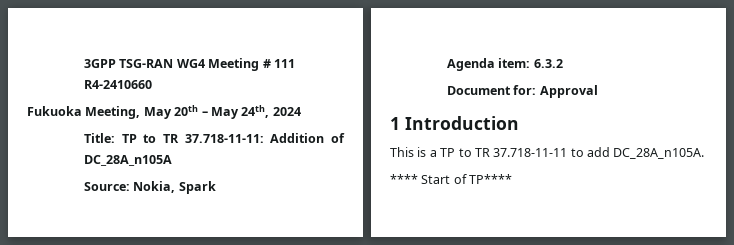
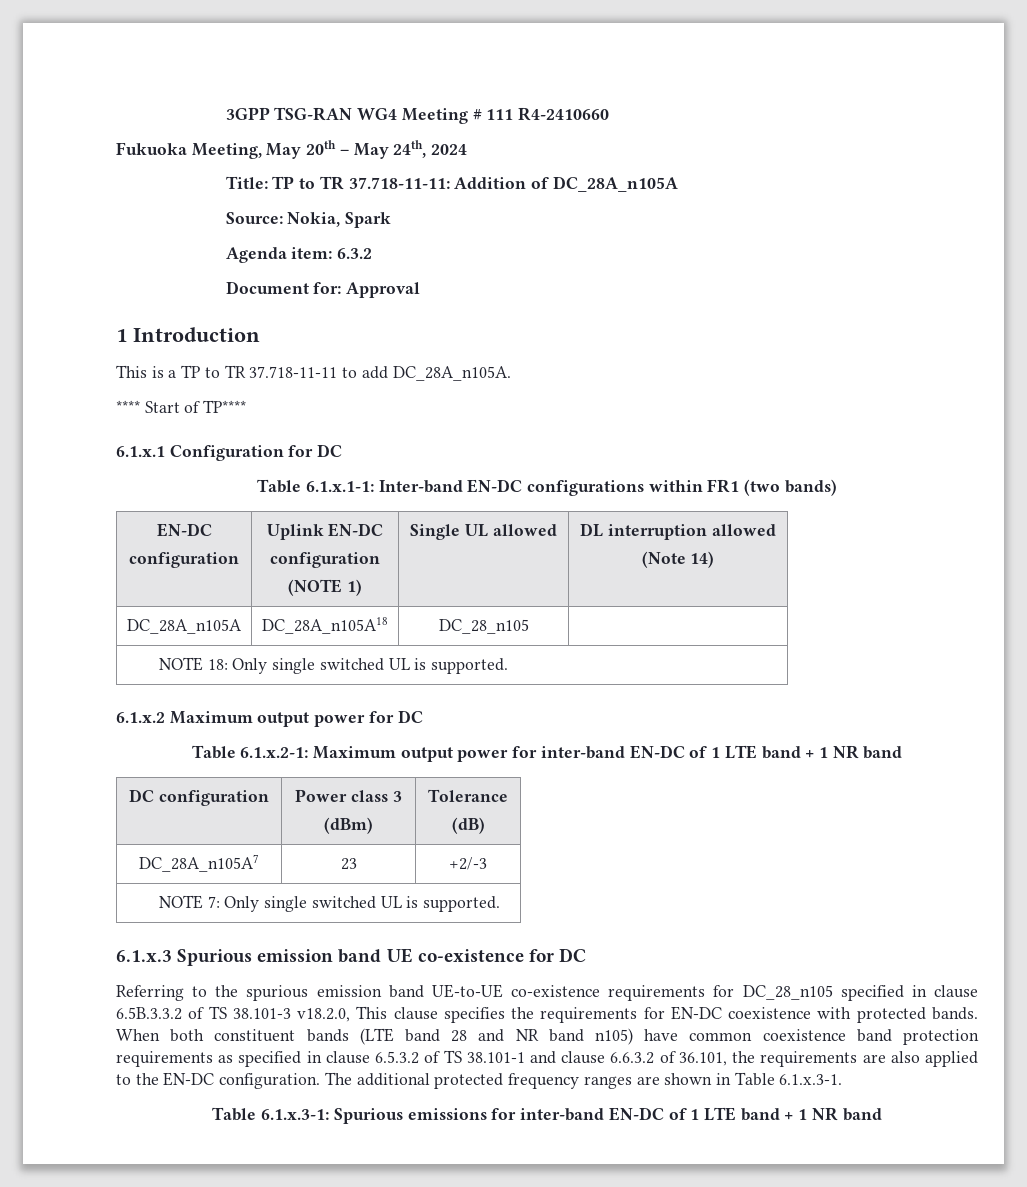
(513, 179) none -> [116,444,343,461] [257,479,837,496] [156,523,212,537] [129,552,239,568] [266,523,384,540] [270,552,380,568] [288,579,362,596] [410,524,557,540] [580,523,776,540] [641,551,715,568] [127,619,242,634] [262,617,388,634] [438,619,529,634] [158,657,508,674] [116,710,423,727] [191,745,903,762] [129,789,269,806] [295,789,402,802] [324,817,373,834] [428,789,508,802] [451,817,485,834] [139,854,259,872] [340,858,357,870] [449,857,487,870] [158,895,500,912] [116,948,586,966] [116,984,979,1001] [116,1006,978,1023] [116,1028,980,1045] [116,1050,978,1067] [116,1072,843,1089] [212,1107,882,1124] // 6.1.x.1 Configuration for DC // Table 6.1.x.1-1: Inter-band EN-DC configurations within FR1 (two bands) // EN-DC // configuration | Uplink EN-DC // configuration // (NOTE 1) | Single UL allowed | DL interruption allowed // (Note 14) // DC_28A_n105A | DC_28A_n105A18 | DC_28_n105 | // NOTE 18: Only single switched UL is supported. // 6.1.x.2 Maximum output power for DC // Table 6.1.x.2-1: Maximum output power for inter-band EN-DC of 1 LTE band + 1 NR band // DC configuration | Power class 3 // (dBm) | Tolerance // (dB) // DC_28A_n105A7 | 23 | +2/-3 // NOTE 7: Only single switched UL is supported. // 6.1.x.3 Spurious emission band UE co-existence for DC // Referring to the spurious emission band UE-to-UE co-existence requirements for DC_28_n105 specified in clause 6.5B.3.3.2 of TS 38.101-3 v18.2.0, This clause specifies the requirements for EN-DC coexistence with protected bands. When both constituent bands (LTE band 28 and NR band n105) have common coexistence band protection requirements as specified in clause 6.5.3.2 of TS 38.101-1 and clause 6.6.3.2 of 36.101, the requirements are also applied to the EN-DC configuration. The additional protected frequency ranges are shown in Table 6.1.x.3-1. // Table 6.1.x.3-1: Spurious emissions for inter-band EN-DC of 1 LTE band + 1 NR band

